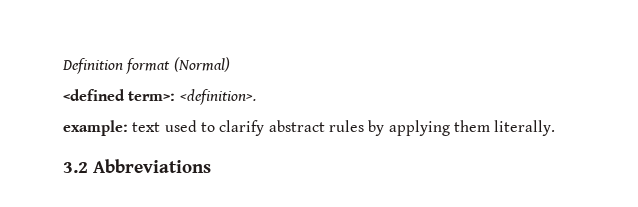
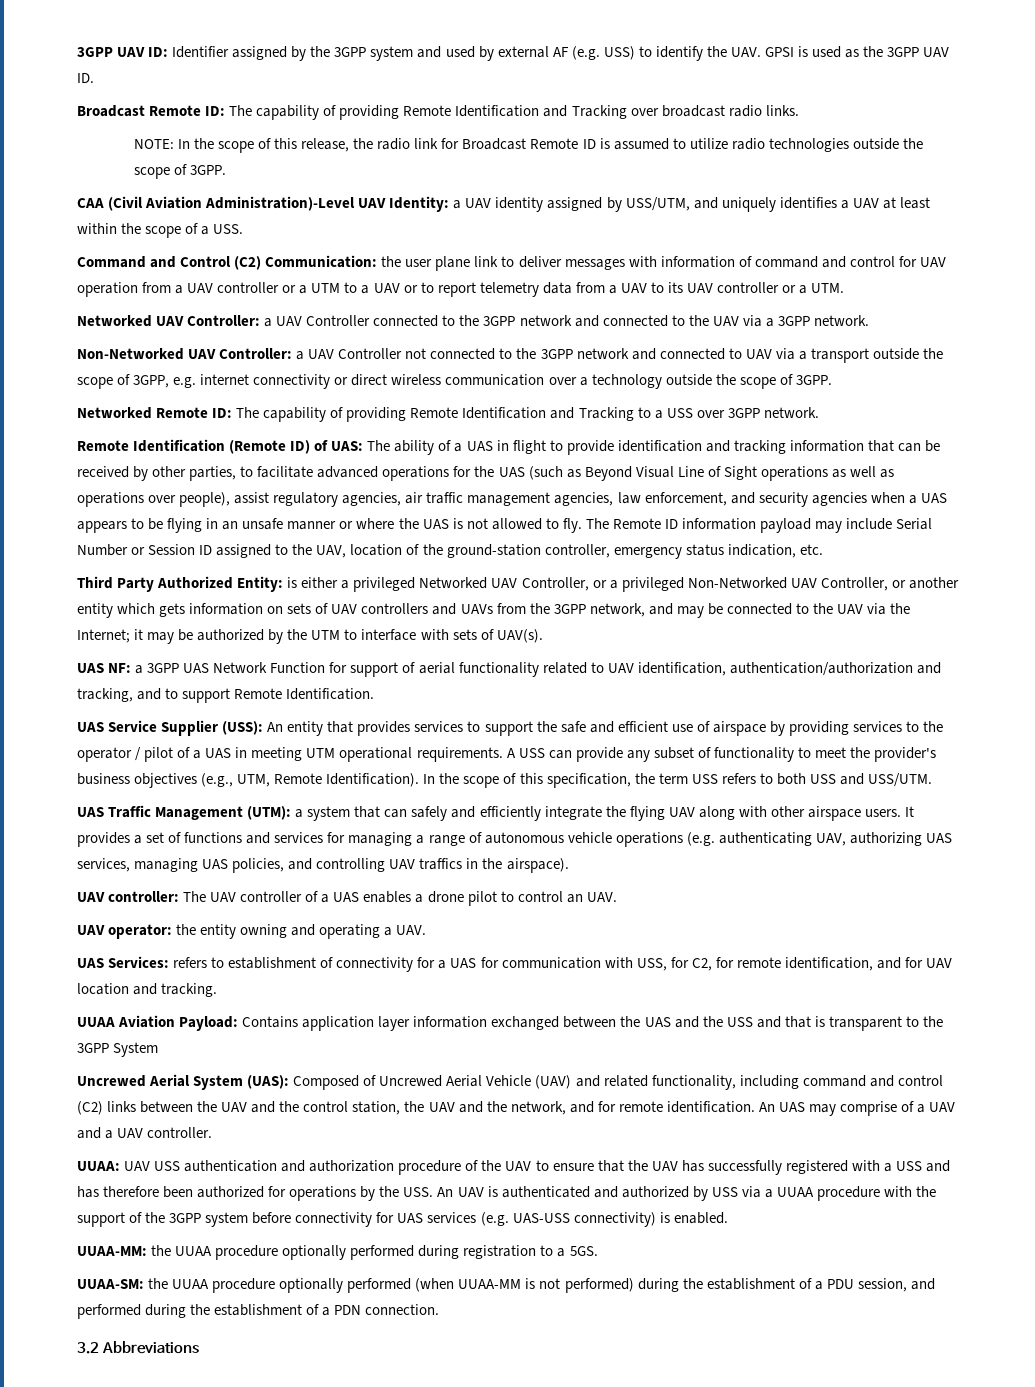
[62,57,230,74] [63,89,256,105] [63,120,556,136] Definition format (Normal) // <defined term>: <definition>. // example: text used to clarify abstract rules by applying them literally. -> [77,46,950,61] [77,73,94,83] [77,105,799,120] [133,138,923,153] [133,164,226,179] [77,196,930,212] [77,223,244,238] [77,255,946,271] [77,282,845,297] [77,315,869,327] [77,348,943,363] [77,374,832,389] [77,407,819,422] [77,439,941,455] [77,466,895,481] [77,492,947,507] [77,518,933,533] [77,544,823,559] [77,576,959,592] [77,603,911,618] [77,629,543,644] [77,662,941,677] [77,688,375,703] [77,720,944,736] [77,747,937,762] [77,773,932,788] [77,805,914,821] [77,832,952,847] [77,858,569,873] [77,891,617,906] [77,924,427,939] [77,956,953,972] [77,983,218,997] [77,1015,943,1031] [77,1042,159,1057] [77,1074,943,1090] [77,1101,956,1116] [77,1127,213,1139] [77,1160,951,1175] [77,1186,937,1201] [77,1212,728,1227] [77,1245,598,1260] [77,1278,935,1293] [77,1304,440,1319] 3GPP UAV ID: Identifier assigned by the 3GPP system and used by external AF (e.g. USS) to identify the UAV. GPSI is used as the 3GPP UAV ID. // Broadcast Remote ID: The capability of providing Remote Identification and Tracking over broadcast radio links. // NOTE: In the scope of this release, the radio link for Broadcast Remote ID is assumed to utilize radio technologies outside the scope of 3GPP. // CAA (Civil Aviation Administration)-Level UAV Identity: a UAV identity assigned by USS/UTM, and uniquely identifies a UAV at least within the scope of a USS. // Command and Control (C2) Communication: the user plane link to deliver messages with information of command and control for UAV operation from a UAV controller or a UTM to a UAV or to report telemetry data from a UAV to its UAV controller or a UTM. // Networked UAV Controller: a UAV Controller connected to the 3GPP network and connected to the UAV via a 3GPP network. // Non-Networked UAV Controller: a UAV Controller not connected to the 3GPP network and connected to UAV via a transport outside the scope of 3GPP, e.g. internet connectivity or direct wireless communication over a technology outside the scope of 3GPP. // Networked Remote ID: The capability of providing Remote Identification and Tracking to a USS over 3GPP network. // Remote Identification (Remote ID) of UAS: The ability of a UAS in flight to provide identification and tracking information that can be received by other parties, to facilitate advanced operations for the UAS (such as Beyond Visual Line of Sight operations as well as operations over people), assist regulatory agencies, air traffic management agencies, law enforcement, and security agencies when a UAS appears to be flying in an unsafe manner or where the UAS is not allowed to fly. The Remote ID information payload may include Serial Number or Session ID assigned to the UAV, location of the ground-station controller, emergency status indication, etc. // Third Party Authorized Entity: is either a privileged Networked UAV Controller, or a privileged Non-Networked UAV Controller, or another entity which gets information on sets of UAV controllers and UAVs from the 3GPP network, and may be connected to the UAV via the Internet; it may be authorized by the UTM to interface with sets of UAV(s). // UAS NF: a 3GPP UAS Network Function for support of aerial functionality related to UAV identification, authentication/authorization and tracking, and to support Remote Identification. // UAS Service Supplier (USS): An entity that provides services to support the safe and efficient use of airspace by providing services to the operator / pilot of a UAS in meeting UTM operational requirements. A USS can provide any subset of functionality to meet the provider's business objectives (e.g., UTM, Remote Identification). In the scope of this specification, the term USS refers to both USS and USS/UTM. // UAS Traffic Management (UTM): a system that can safely and efficiently integrate the flying UAV along with other airspace users. It provides a set of functions and services for managing a range of autonomous vehicle operations (e.g. authenticating UAV, authorizing UAS services, managing UAS policies, and controlling UAV traffics in the airspace). // UAV controller: The UAV controller of a UAS enables a drone pilot to control an UAV. // UAV operator: the entity owning and operating a UAV. // UAS Services: refers to establishment of connectivity for a UAS for communication with USS, for C2, for remote identification, and for UAV location and tracking. // UUAA Aviation Payload: Contains application layer information exchanged between the UAS and the USS and that is transparent to the 3GPP System // Uncrewed Aerial System (UAS): Composed of Uncrewed Aerial Vehicle (UAV) and related functionality, including command and control (C2) links between the UAV and the control station, the UAV and the network, and for remote identification. An UAS may comprise of a UAV and a UAV controller. // UUAA: UAV USS authentication and authorization procedure of the UAV to ensure that the UAV has successfully registered with a USS and has therefore been authorized for operations by the USS. An UAV is authenticated and authorized by USS via a UUAA procedure with the support of the 3GPP system before connectivity for UAS services (e.g. UAS-USS connectivity) is enabled. // UUAA-MM: the UUAA procedure optionally performed during registration to a 5GS. // UUAA-SM: the UUAA procedure optionally performed (when UUAA-MM is not performed) during the establishment of a PDU session, and performed during the establishment of a PDN connection.

